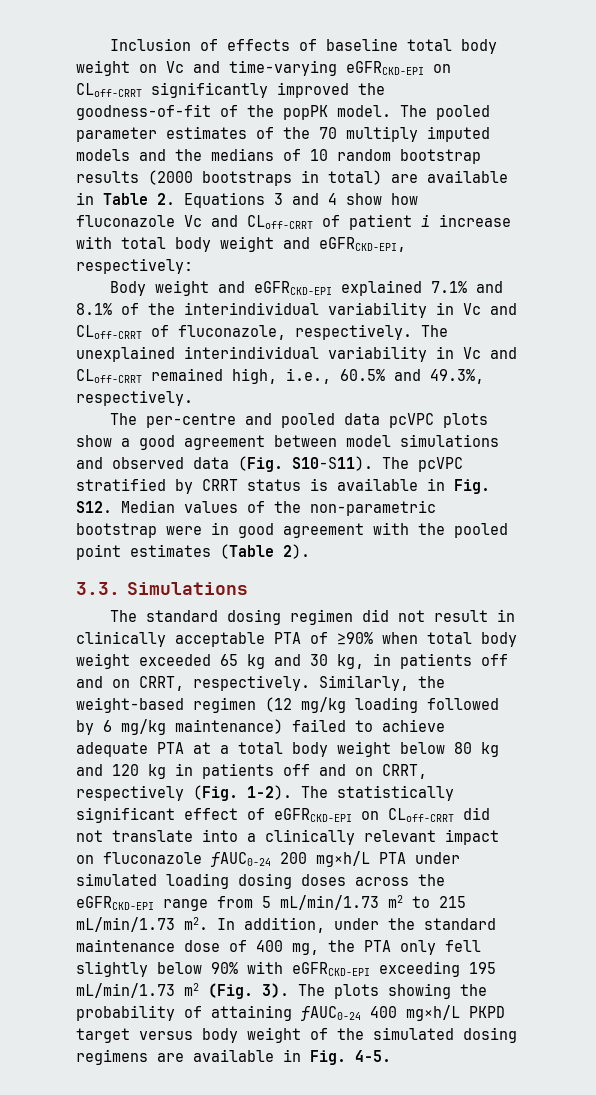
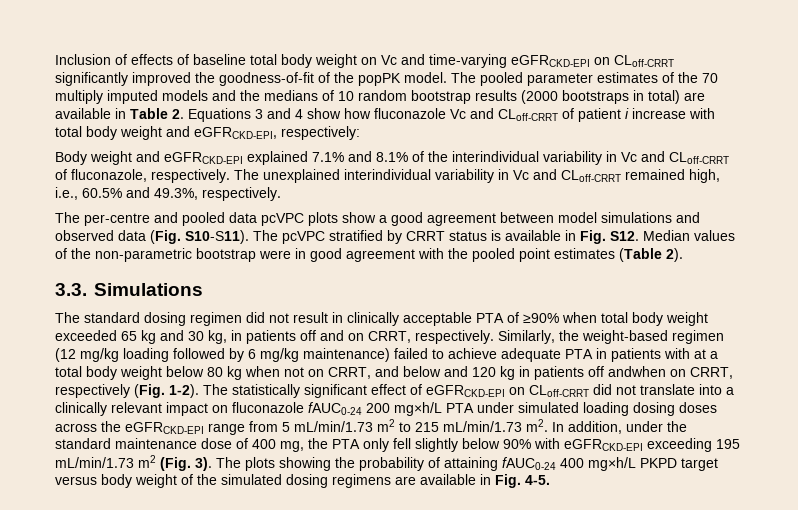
(184, 748) none -> [596,348,690,362] in patients with
(499, 749) none -> [245,366,441,379] when not on CRRT, and below
[319,764,346,776] and -> [608,366,666,377] andwhen

